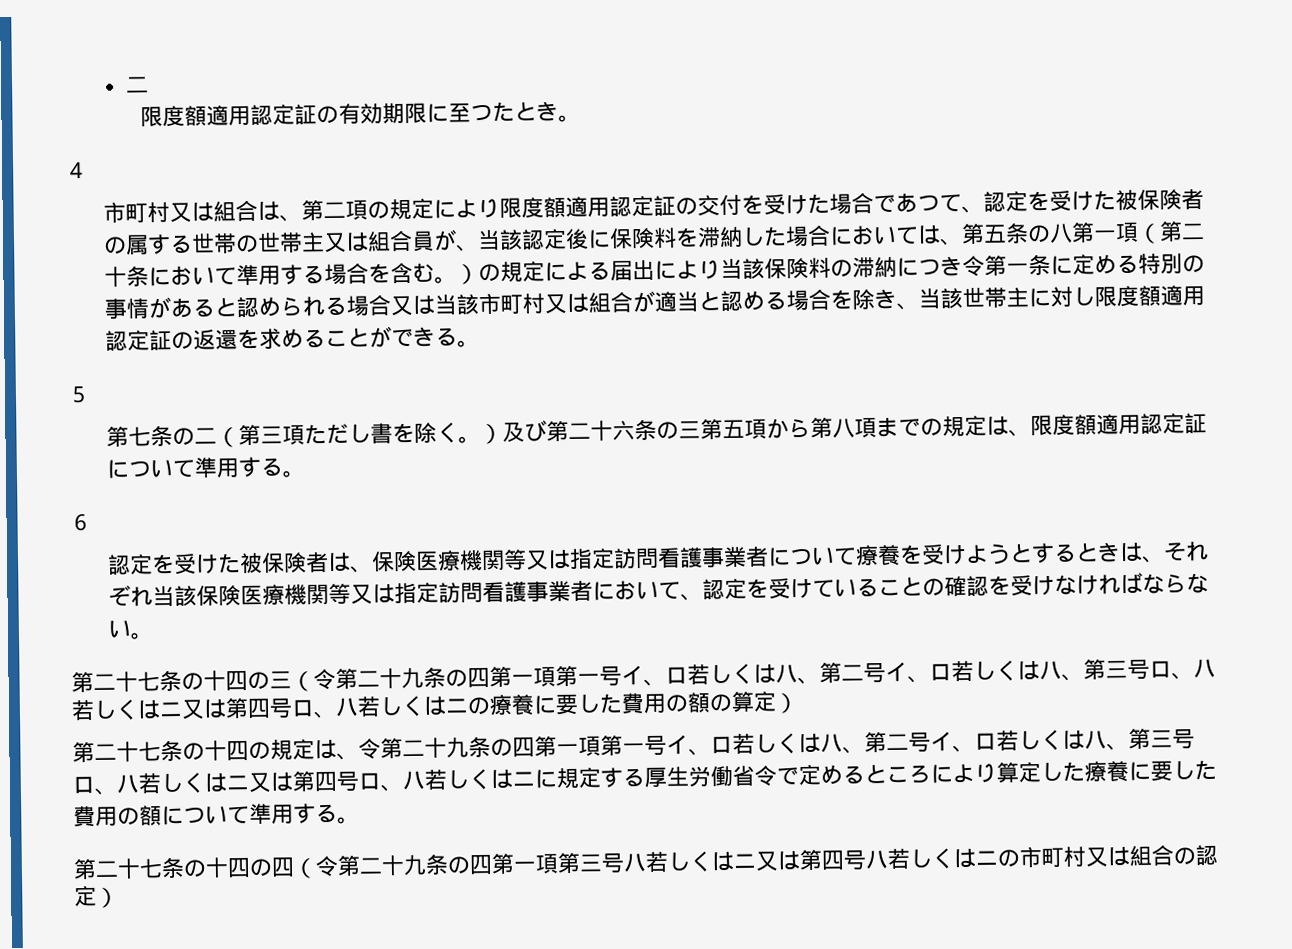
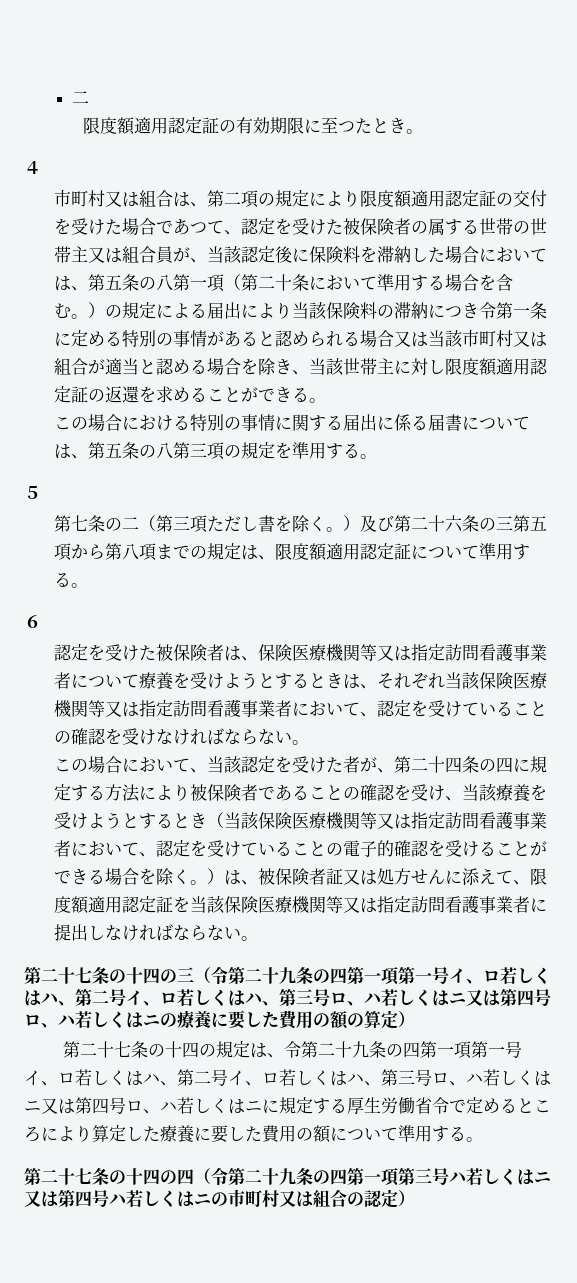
(480, 344) none -> [53,414,530,432] [53,442,377,460] // この場合における特別の事情に関する届出に係る届書については、第五条の八第三項の規定を準用する。
(154, 636) none -> [53,756,547,774] [53,784,547,802] [53,811,547,830] [53,840,547,857] [53,868,547,885] [53,895,547,914] [53,924,258,941] // この場合において、当該認定を受けた者が、第二十四条の四に規定する方法により被保険者であることの確認を受け、当該療養を受けようとするとき（当該保険医療機関等又は指定訪問看護事業者において、認定を受けていることの電子的確認を受けることができる場合を除く。）は、被保険者証又は処方せんに添えて、限度額適用認定証を当該保険医療機関等又は指定訪問看護事業者に提出しなければならない。

